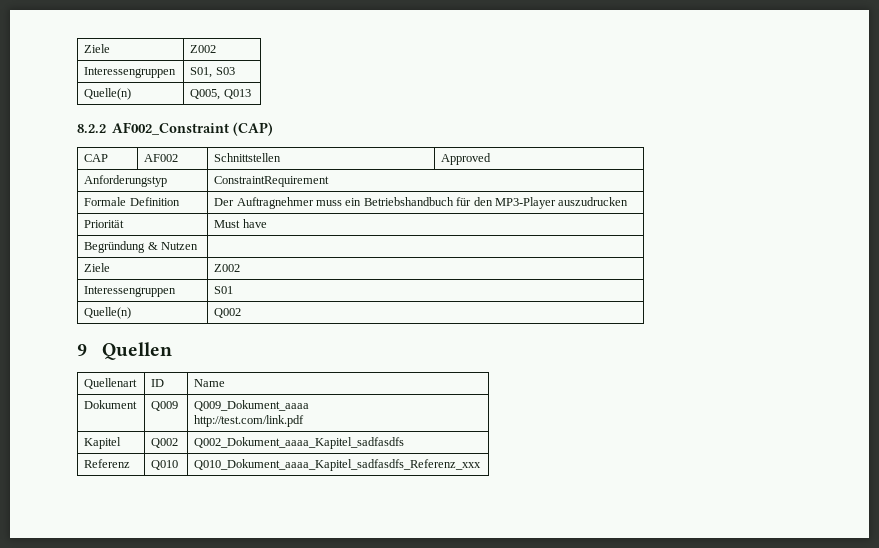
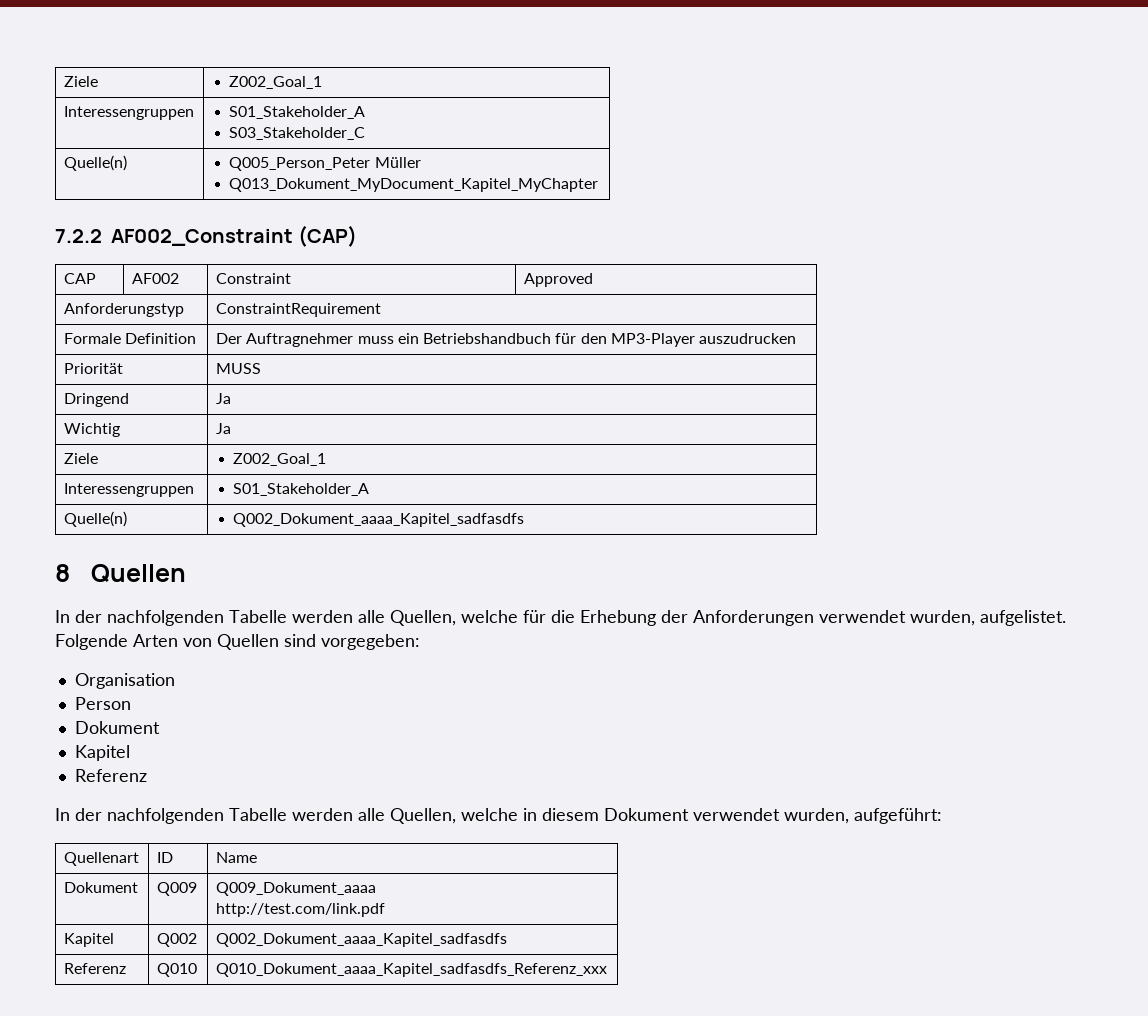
[84,44,111,53] [190,45,217,53] [84,67,177,78] [190,67,235,78] [84,88,132,100] [190,89,251,100] [77,124,106,133] Ziele | Z002 // Interessengruppen | S01, S03 // Quelle(n) | Q005, Q013 // 8.2.2 -> [63,76,98,87] [229,76,323,89] [63,106,194,120] [229,106,366,119] [229,127,366,140] [63,155,127,171] [229,157,421,171] [229,178,599,192] [55,229,102,243] Ziele | Z002_Goal_1 // Interessengruppen | S01_Stakeholder_A // S03_Stakeholder_C // Quelle(n) | Q005_Person_Peter Müller // Q013_Dokument_MyDocument_Kapitel_MyChapter // 7.2.2
[214,153,282,162] Schnittstellen -> [215,273,291,284] Constraint
[214,219,267,228] [84,241,199,253] [84,263,111,272] [214,264,241,272] [84,286,177,297] [214,286,234,294] [84,307,132,319] [214,308,242,318] [77,342,172,360] Must have // Begründung & Nutzen | // Ziele | Z002 // Interessengruppen | S01 // Quelle(n) | Q002 // 9 Quellen -> [215,363,261,374] [63,393,129,407] [215,393,231,404] [63,423,120,437] [215,423,231,434] [63,453,98,464] [233,453,327,466] [63,483,194,497] [233,483,370,496] [63,511,127,527] [233,513,525,527] [55,564,186,583] [55,610,1066,626] [55,634,420,650] [74,673,175,689] [74,697,131,710] [74,721,160,734] [74,745,130,761] [74,769,147,782] [55,808,942,824] MUSS // Dringend | Ja // Wichtig | Ja // Ziele | Z002_Goal_1 // Interessengruppen | S01_Stakeholder_A // Quelle(n) | Q002_Dokument_aaaa_Kapitel_sadfasdfs // 8 Quellen // In der nachfolgenden Tabelle werden alle Quellen, welche für die Erhebung der Anforderungen verwendet wurden, aufgelistet. Folgende Arten von Quellen sind vorgegeben: // Organisation // Person // Dokument // Kapitel // Referenz // In der nachfolgenden Tabelle werden alle Quellen, welche in diesem Dokument verwendet wurden, aufgeführt:

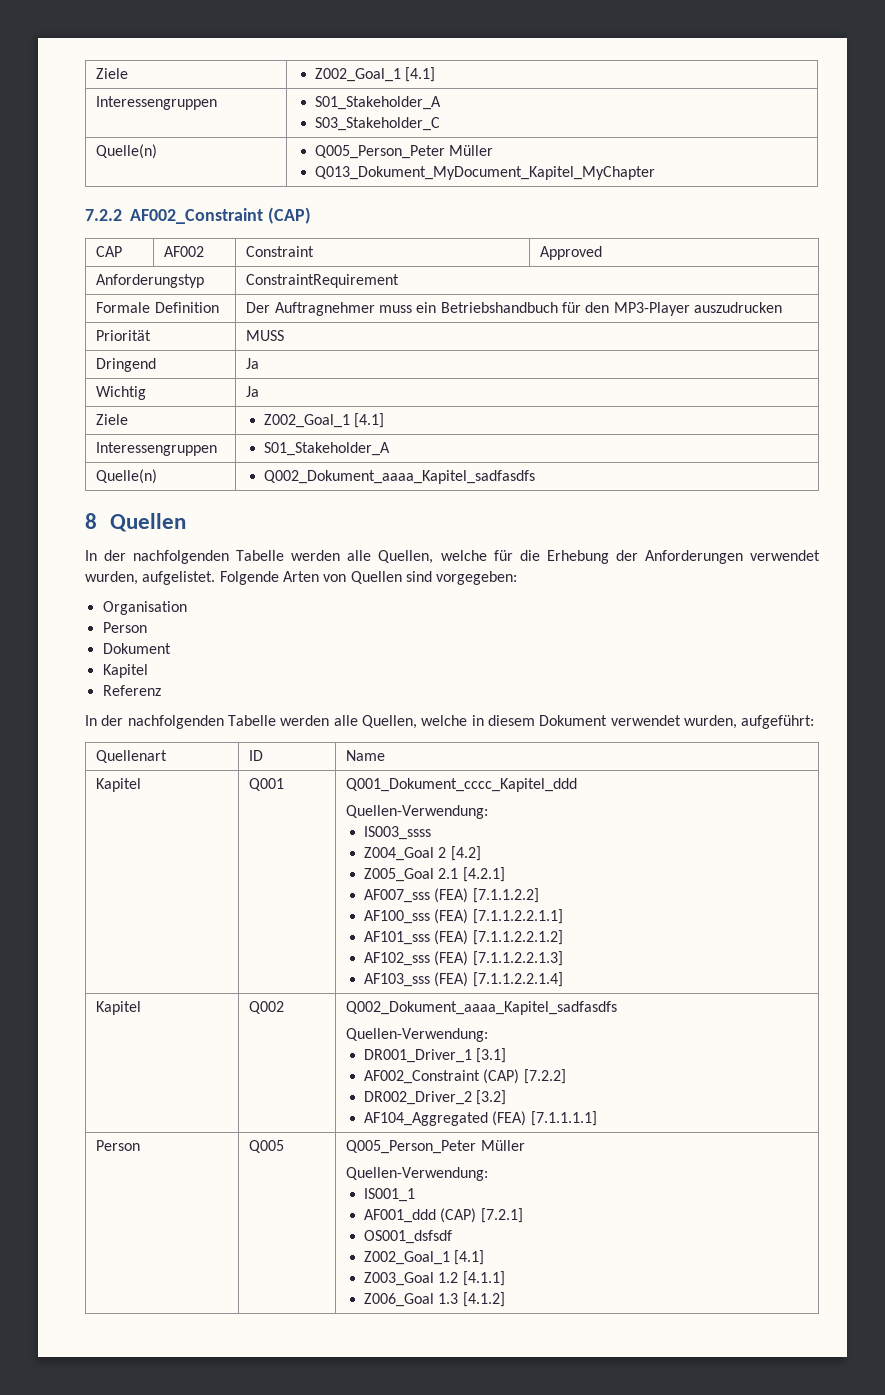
[63,76,98,87] [229,76,323,89] Ziele | Z002_Goal_1 -> [96,68,129,79] [315,67,436,82] Ziele | Z002_Goal_1 [4.1]
(327, 459) none -> [354,413,385,428] [4.1]
[63,882,138,893] [156,882,197,896] [215,882,376,896] [215,903,385,917] [63,933,114,947] [156,933,197,947] [215,933,507,947] [63,963,126,974] [156,963,197,977] [215,963,607,977] Dokument | Q009 | Q009_Dokument_aaaa // http://test.com/link.pdf // Kapitel | Q002 | Q002_Dokument_aaaa_Kapitel_sadfasdfs // Referenz | Q010 | Q010_Dokument_aaaa_Kapitel_sadfasdfs_Referenz_xxx -> [96,778,142,792] [249,778,285,791] [346,778,578,792] [346,805,489,819] [364,826,432,840] [364,846,481,861] [364,867,505,882] [364,888,539,903] [364,909,563,924] [364,930,563,945] [364,951,563,966] [364,972,563,987] [96,1001,142,1015] [249,1001,285,1014] [346,1001,618,1015] [346,1028,489,1042] [364,1048,507,1063] [364,1069,566,1084] [364,1090,507,1105] [364,1111,597,1126] [96,1140,141,1151] [249,1140,285,1153] [346,1140,525,1154] [346,1167,489,1181] [364,1188,416,1202] [364,1208,523,1223] [364,1230,453,1244] [364,1250,485,1265] [364,1271,505,1286] [364,1292,505,1307] Kapitel | Q001 | Q001_Dokument_cccc_Kapitel_ddd // Quellen-Verwendung: // IS003_ssss // Z004_Goal 2 [4.2] // Z005_Goal 2.1 [4.2.1] // AF007_sss (FEA) [7.1.1.2.2] // AF100_sss (FEA) [7.1.1.2.2.1.1] // AF101_sss (FEA) [7.1.1.2.2.1.2] // AF102_sss (FEA) [7.1.1.2.2.1.3] // AF103_sss (FEA) [7.1.1.2.2.1.4] // Kapitel | Q002 | Q002_Dokument_aaaa_Kapitel_sadfasdfs // Quellen-Verwendung: // DR001_Driver_1 [3.1] // AF002_Constraint (CAP) [7.2.2] // DR002_Driver_2 [3.2] // AF104_Aggregated (FEA) [7.1.1.1.1] // Person | Q005 | Q005_Person_Peter Müller // Quellen-Verwendung: // IS001_1 // AF001_ddd (CAP) [7.2.1] // OS001_dsfsdf // Z002_Goal_1 [4.1] // Z003_Goal 1.2 [4.1.1] // Z006_Goal 1.3 [4.1.2]

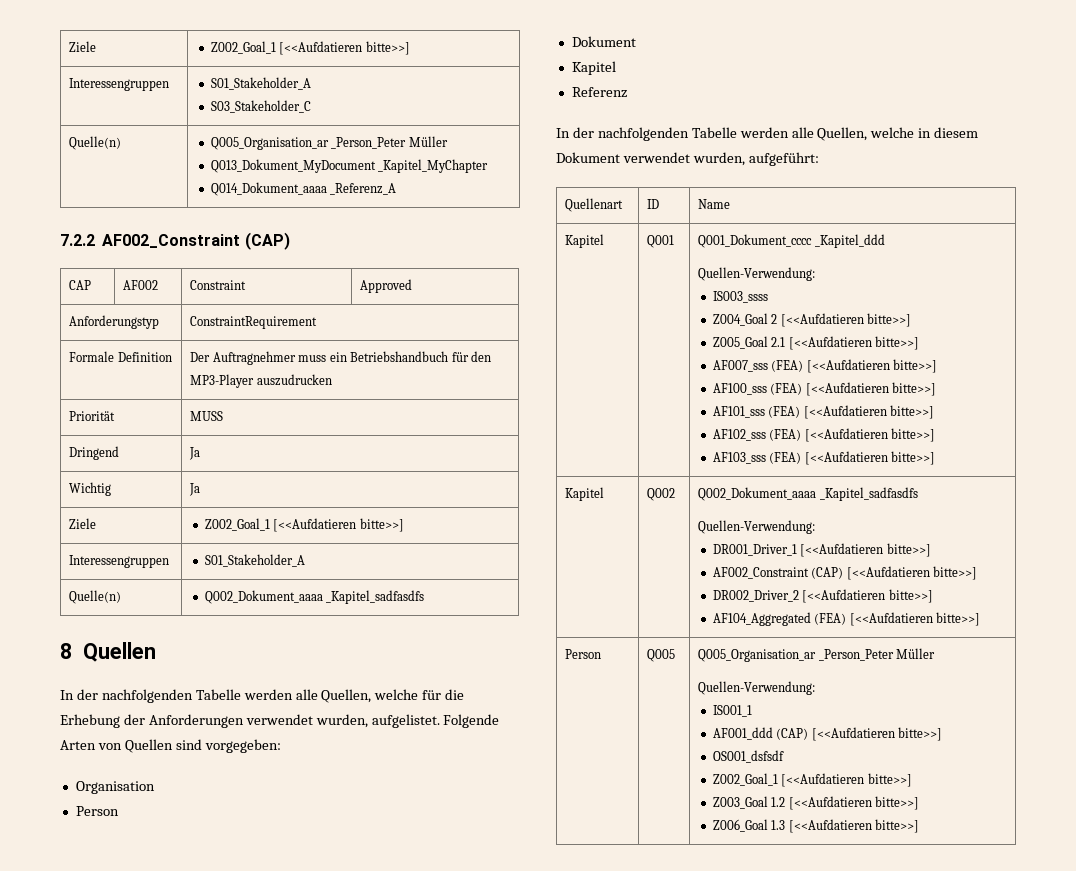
[96,68,129,79] [315,67,436,82] Ziele | Z002_Goal_1 [4.1] -> [69,41,97,52] [210,41,410,55] Ziele | Z002_Goal_1 [<<Aufdatieren bitte>>]
[315,145,494,159] [315,166,656,180] Q005_Person_Peter Müller // Q013_Dokument_MyDocument_Kapitel_MyChapter -> [210,136,448,150] [210,159,489,173] [210,182,397,196] Q005_Organisation_ar _Person_Peter Müller // Q013_Dokument_MyDocument _Kapitel_MyChapter // Q014_Dokument_aaaa _Referenz_A
[354,413,385,428] [4.1] -> [273,518,404,532] [<<Aufdatieren bitte>>]
[264,470,536,484] Q002_Dokument_aaaa_Kapitel_sadfasdfs -> [204,590,425,604] Q002_Dokument_aaaa _Kapitel_sadfasdfs
[346,778,578,792] Q001_Dokument_cccc_Kapitel_ddd -> [698,234,885,248] Q001_Dokument_cccc _Kapitel_ddd
[450,846,481,861] [4.2] -> [780,313,912,327] [<<Aufdatieren bitte>>]
[462,867,505,882] [4.2.1] -> [788,336,920,350] [<<Aufdatieren bitte>>]
[472,888,539,903] [7.1.1.2.2] -> [806,359,938,373] [<<Aufdatieren bitte>>]
[472,909,563,924] [7.1.1.2.2.1.1] -> [805,382,937,396] [<<Aufdatieren bitte>>]
[472,930,563,945] [7.1.1.2.2.1.2] -> [803,405,935,419] [<<Aufdatieren bitte>>]
[472,951,563,966] [7.1.1.2.2.1.3] -> [804,428,936,442] [<<Aufdatieren bitte>>]
[472,972,563,987] [7.1.1.2.2.1.4] -> [804,451,936,465] [<<Aufdatieren bitte>>]
[346,1001,618,1015] Q002_Dokument_aaaa_Kapitel_sadfasdfs -> [698,487,918,501] Q002_Dokument_aaaa _Kapitel_sadfasdfs
[476,1048,507,1063] [364,1069,566,1084] [3.1] // AF002_Constraint (CAP) [7.2.2] -> [800,543,931,557] [712,566,978,580] [<<Aufdatieren bitte>>] // AF002_Constraint (CAP) [<<Aufdatieren bitte>>]
[476,1090,507,1105] [3.2] -> [802,589,933,603] [<<Aufdatieren bitte>>]
[530,1111,597,1126] [7.1.1.1.1] -> [849,612,981,626] [<<Aufdatieren bitte>>]
[346,1140,477,1154] Q005_Person_Peter -> [698,649,894,662] Q005_Organisation_ar _Person_Peter
[480,1208,523,1223] [7.2.1] -> [811,727,943,741] [<<Aufdatieren bitte>>]
[454,1250,485,1265] [4.1] -> [781,773,912,787] [<<Aufdatieren bitte>>]
[462,1271,505,1286] [4.1.1] -> [788,796,920,810] [<<Aufdatieren bitte>>]
[462,1292,505,1307] [4.1.2] -> [788,819,920,833] [<<Aufdatieren bitte>>]

